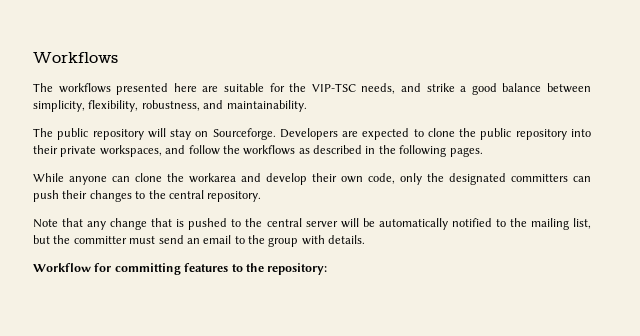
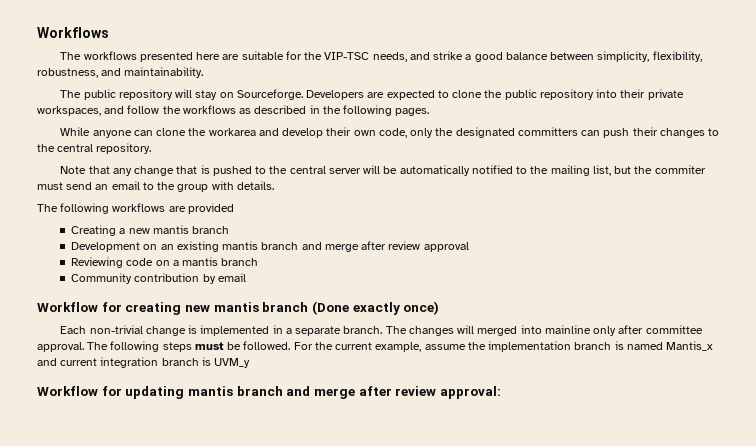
[73,236,127,244] committer -> [654,165,706,174] commiter
[33,263,328,275] Workflow for committing features to the repository: -> [37,203,234,214] [71,225,230,236] [71,241,469,252] [71,257,259,268] [71,273,246,284] [37,301,440,315] [60,325,703,336] [37,341,714,352] [37,357,251,368] [37,386,501,399] The following workflows are provided // Creating a new mantis branch // Development on an existing mantis branch and merge after review approval // Reviewing code on a mantis branch // Community contribution by email // Workflow for creating new mantis branch (Done exactly once) // Each non-trivial change is implemented in a separate branch. The changes will merged into mainline only after committee approval. The following steps must be followed. For the current example, assume the implementation branch is named Mantis_x and current integration branch is UVM_y // Workflow for updating mantis branch and merge after review approval:

